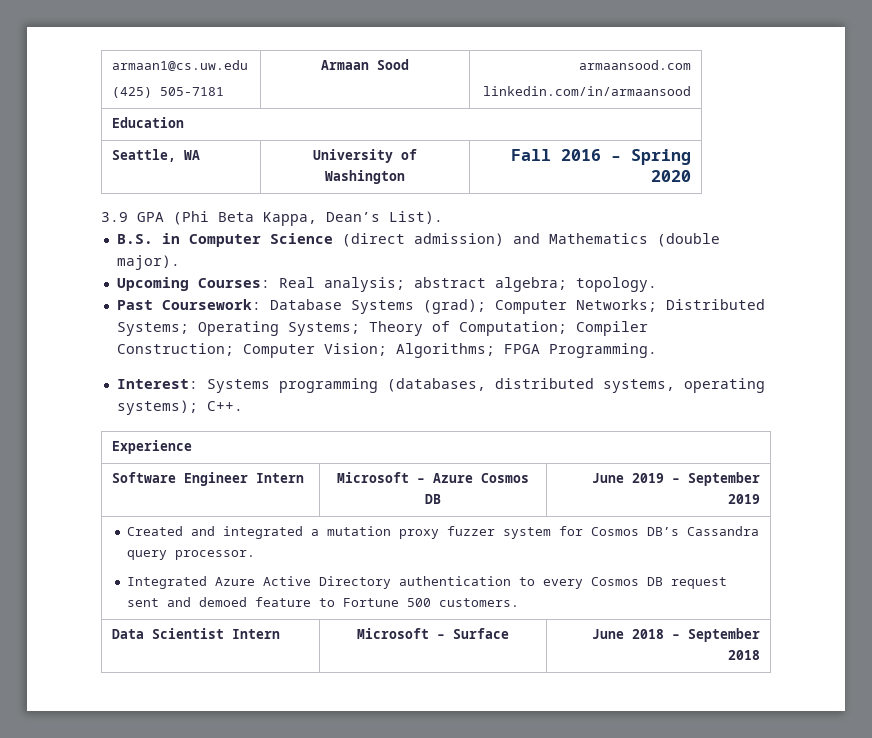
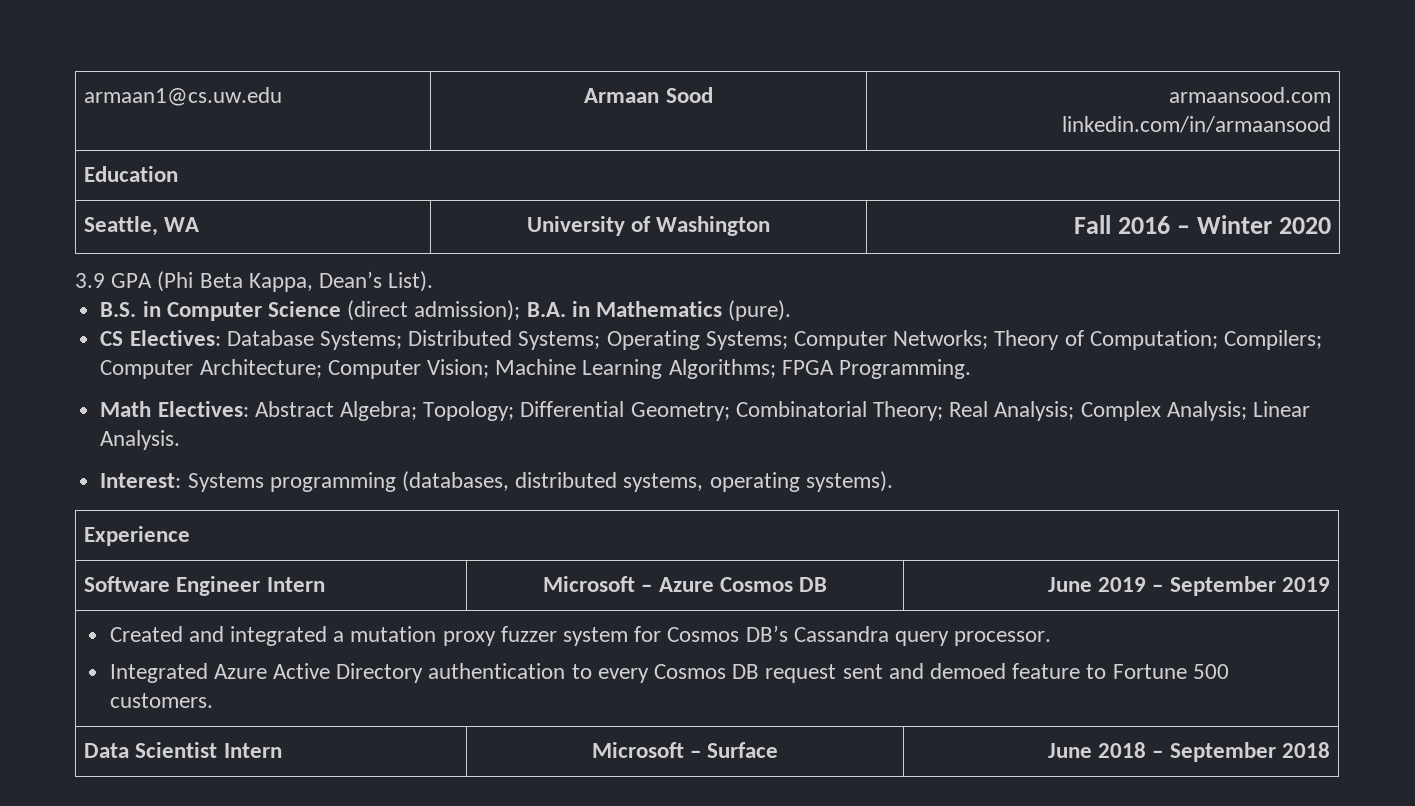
[112,87,225,98] // (425) 505-7181 -> (283, 96) none
[630,149,691,165] Spring -> [1196,215,1272,234] Winter
[413,233,720,247] [116,255,180,270] [116,277,657,292] [116,299,657,314] admission) and Mathematics (double major). // Upcoming Courses: Real analysis; abstract algebra; topology. // Past Coursework: Database Systems (grad); Computer Networks; -> [414,300,792,321] [100,330,402,350] admission); B.A. in Mathematics (pure). // CS Electives: Database Systems;
(360, 329) none -> [793,330,989,350] Computer Networks;
[575,321,648,336] [116,343,657,358] Compiler Construction; Computer Vision; Algorithms; FPGA Programming. -> [1224,330,1323,350] [100,359,971,379] [100,401,1311,421] [100,430,181,450] Compilers; Computer Architecture; Computer Vision; Machine Learning Algorithms; FPGA Programming. // Math Electives: Abstract Algebra; Topology; Differential Geometry; Combinatorial Theory; Real Analysis; Complex Analysis; Linear Analysis.
[116,400,243,415] systems); C++. -> [805,471,893,492] systems).

